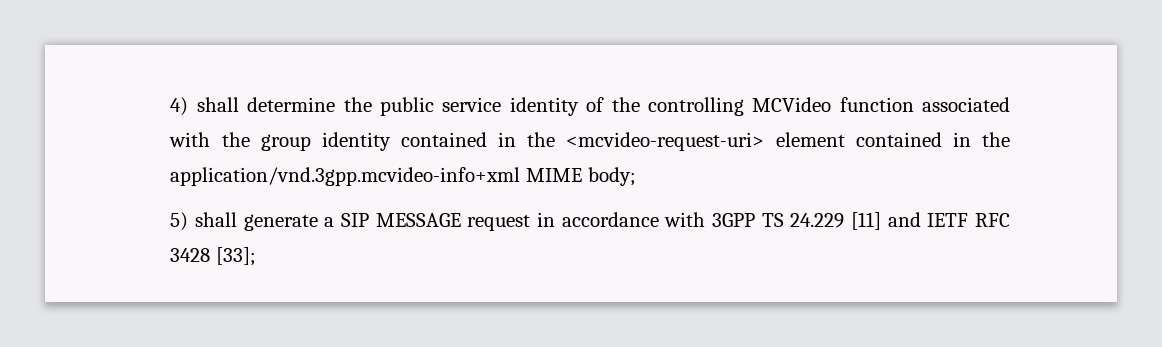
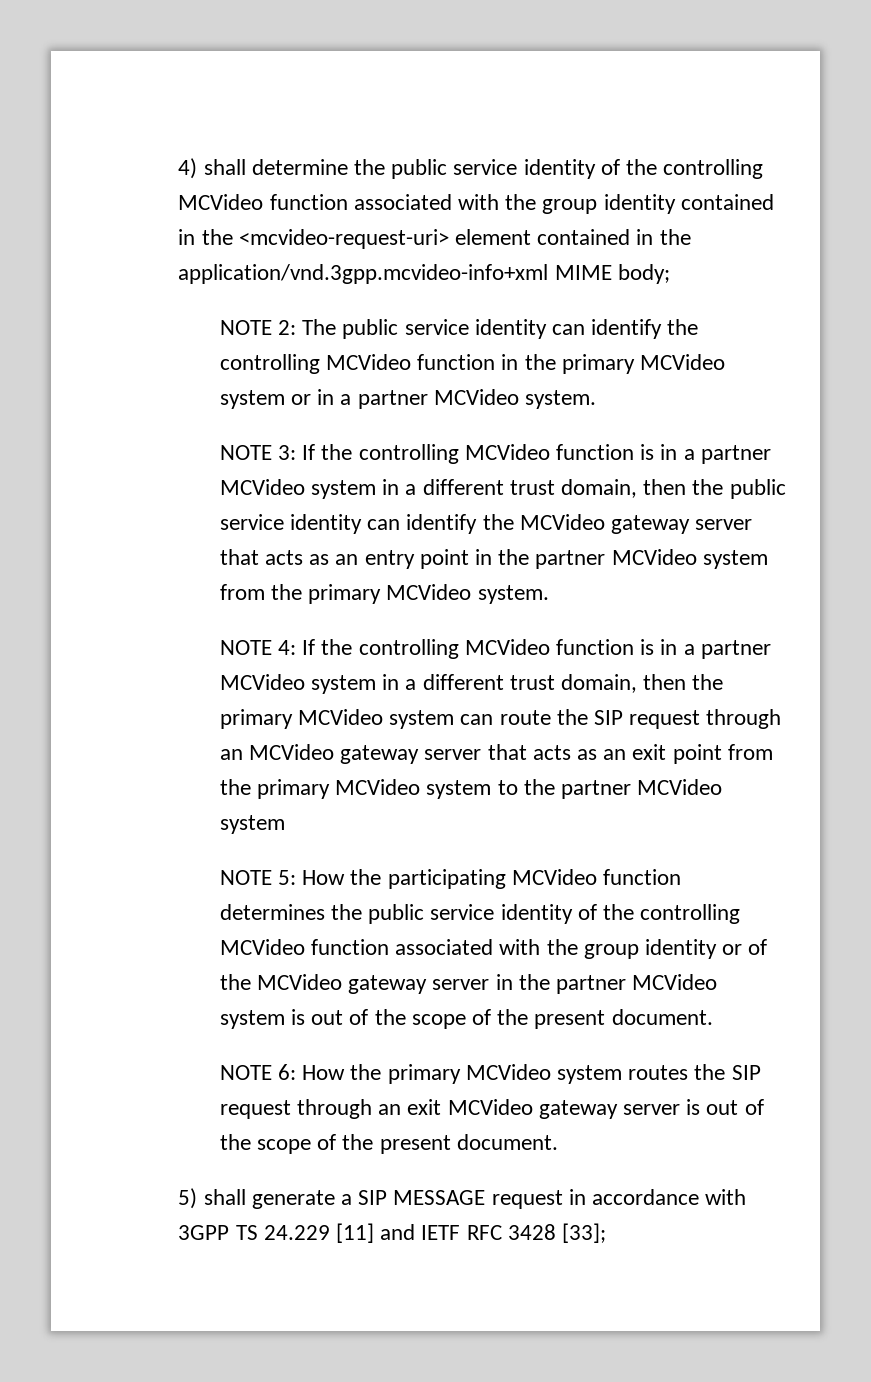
(636, 176) none -> [219,319,699,339] [219,354,725,374] [219,389,596,409] [219,444,771,464] [219,479,786,499] [219,514,753,534] [219,549,768,569] [219,584,549,604] [219,639,771,659] [219,674,724,694] [219,709,782,729] [219,744,773,764] [219,779,723,799] [219,815,285,834] [219,869,681,889] [219,904,741,924] [219,939,768,959] [219,974,718,994] [219,1009,713,1029] [219,1064,761,1084] [219,1099,764,1119] [219,1134,558,1154] // NOTE 2: The public service identity can identify the controlling MCVideo function in the primary MCVideo system or in a partner MCVideo system. // NOTE 3: If the controlling MCVideo function is in a partner MCVideo system in a different trust domain, then the public service identity can identify the MCVideo gateway server that acts as an entry point in the partner MCVideo system from the primary MCVideo system. // NOTE 4: If the controlling MCVideo function is in a partner MCVideo system in a different trust domain, then the primary MCVideo system can route the SIP request through an MCVideo gateway server that acts as an exit point from the primary MCVideo system to the partner MCVideo system // NOTE 5: How the participating MCVideo function determines the public service identity of the controlling MCVideo function associated with the group identity or of the MCVideo gateway server in the partner MCVideo system is out of the scope of the present document. // NOTE 6: How the primary MCVideo system routes the SIP request through an exit MCVideo gateway server is out of the scope of the present document.

